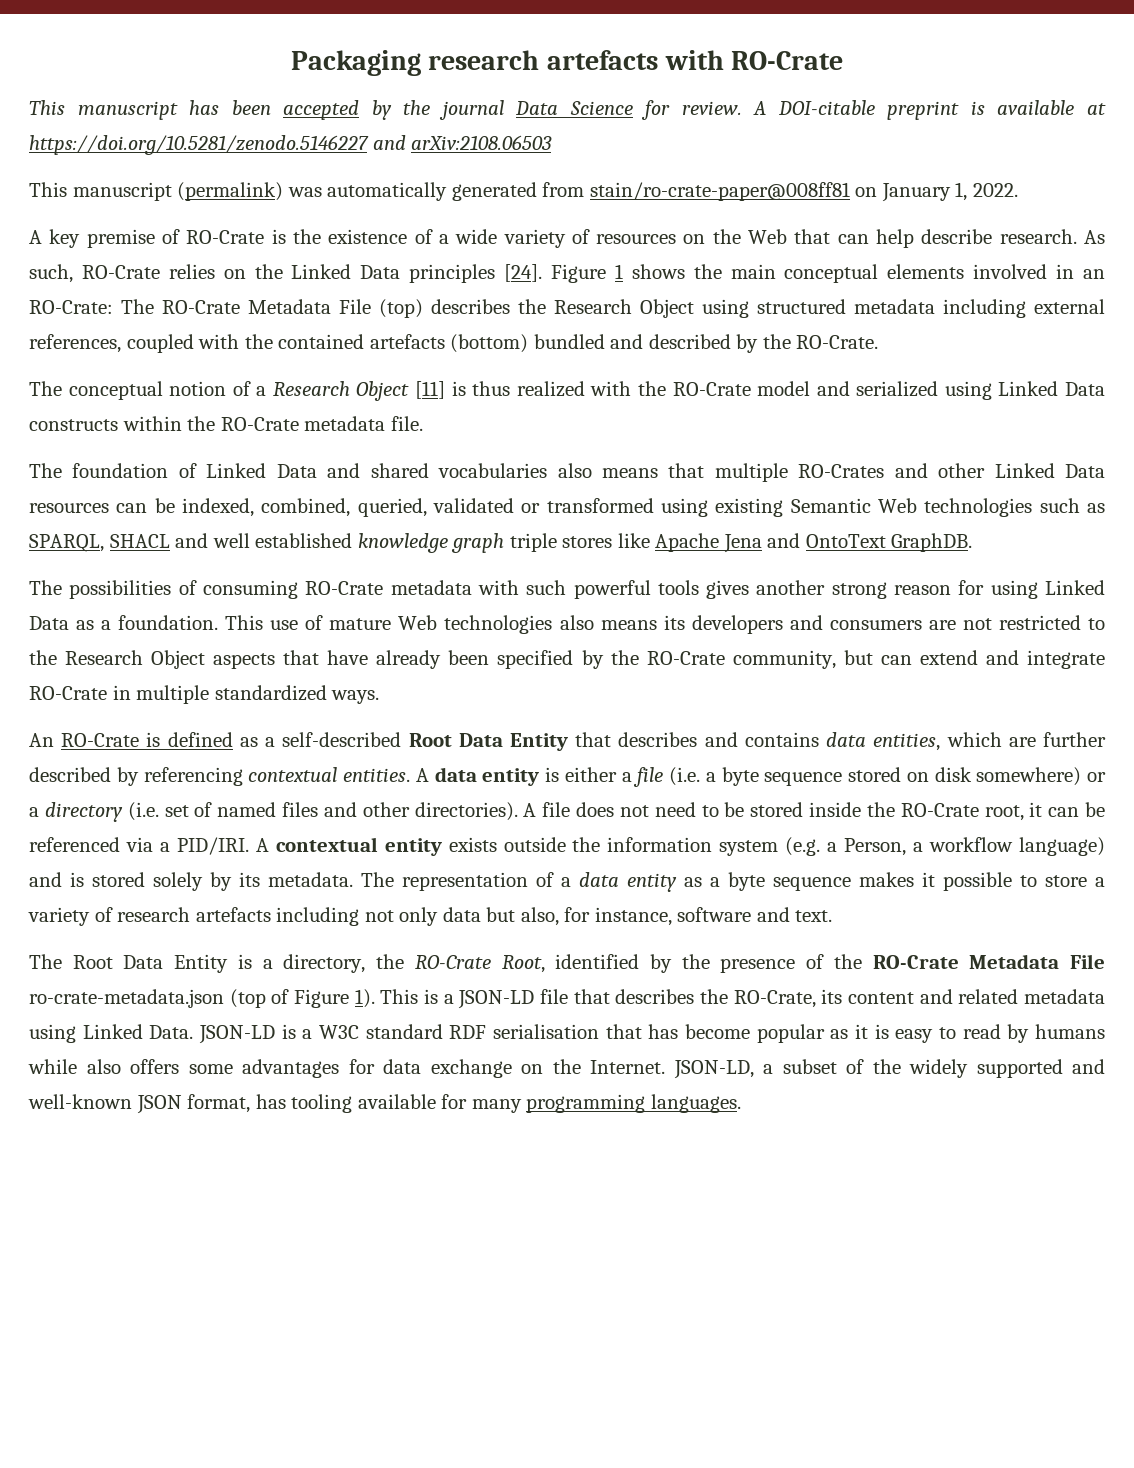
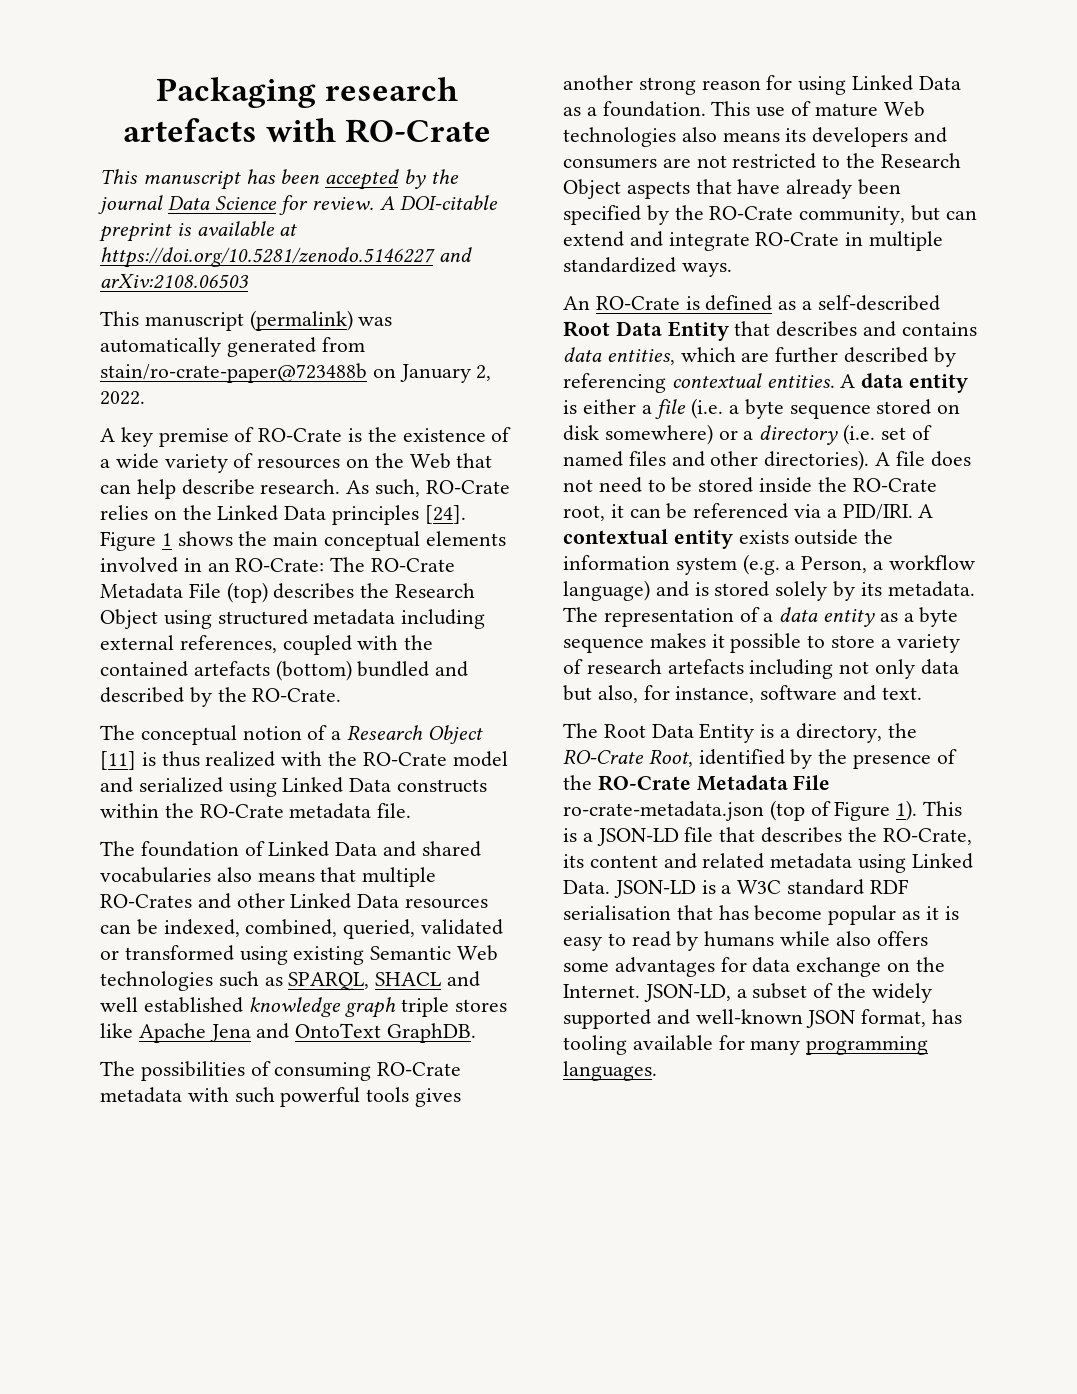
[589,182,850,201] stain/ro-crate-paper@008ff81 -> [100,363,367,383] stain/ro-crate-paper@723488b
[955,182,968,201] 1, -> [476,365,492,381] 2,

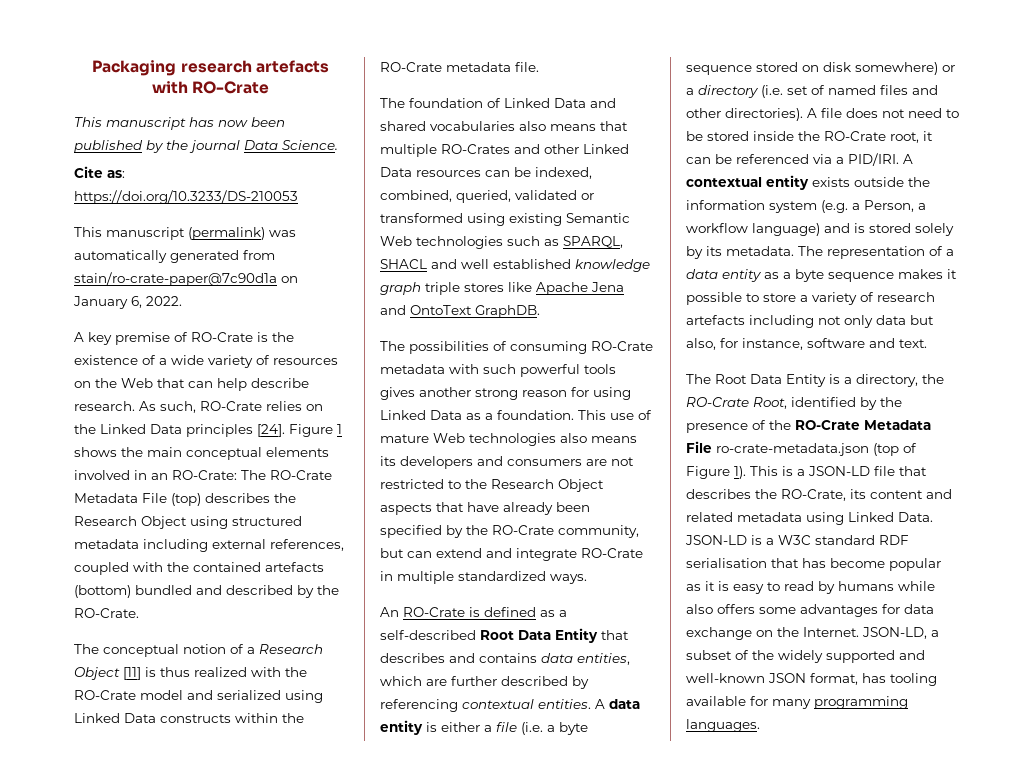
[280,169,400,190] been accepted -> [218,117,285,127] [74,140,143,153] now been published
[214,195,498,215] [99,221,298,242] [100,247,472,268] [100,274,249,289] Science for review. A DOI-citable preprint is available at https://doi.org/10.5281/zenodo.5146227 and arXiv:2108.06503 -> [282,140,338,150] [74,166,125,178] [74,190,298,204] Science. // Cite as: https://doi.org/10.3233/DS-210053
[100,363,367,383] stain/ro-crate-paper@723488b -> [74,272,277,286] stain/ro-crate-paper@7c90d1a
[476,365,492,381] 2, -> [131,296,142,308] 6,

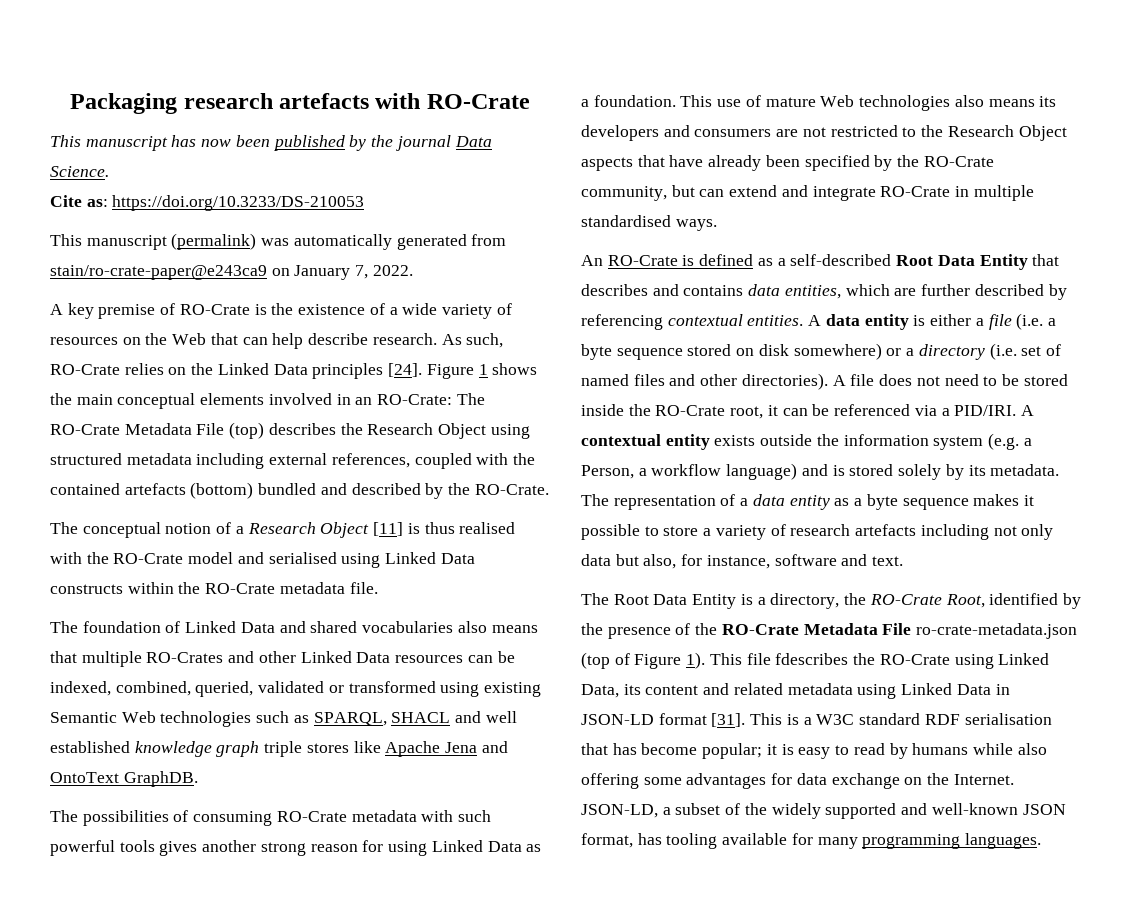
[74,272,277,286] stain/ro-crate-paper@7c90d1a -> [50,265,267,280] stain/ro-crate-paper@e243ca9
[131,296,142,308] 6, -> [355,265,369,279] 7,
[194,667,247,677] realized -> [459,522,516,534] realised
[217,690,281,700] serialized -> [268,552,337,564] serialised
[458,571,546,581] standardized -> [581,215,671,227] standardised
[782,466,927,476] [686,489,846,501] is a JSON-LD file that describes the RO-Crate, -> [746,653,1050,669] [581,684,619,698] file fdescribes the RO-Crate using Linked Data,
[898,512,933,522] [685,535,747,545] Data. JSON-LD -> [956,684,1010,695] [581,713,783,727] Data in JSON-LD format [31]. This
[889,558,941,571] [686,584,701,591] popular as -> [702,743,763,759] popular;
[717,604,755,614] offers -> [581,773,639,789] offering

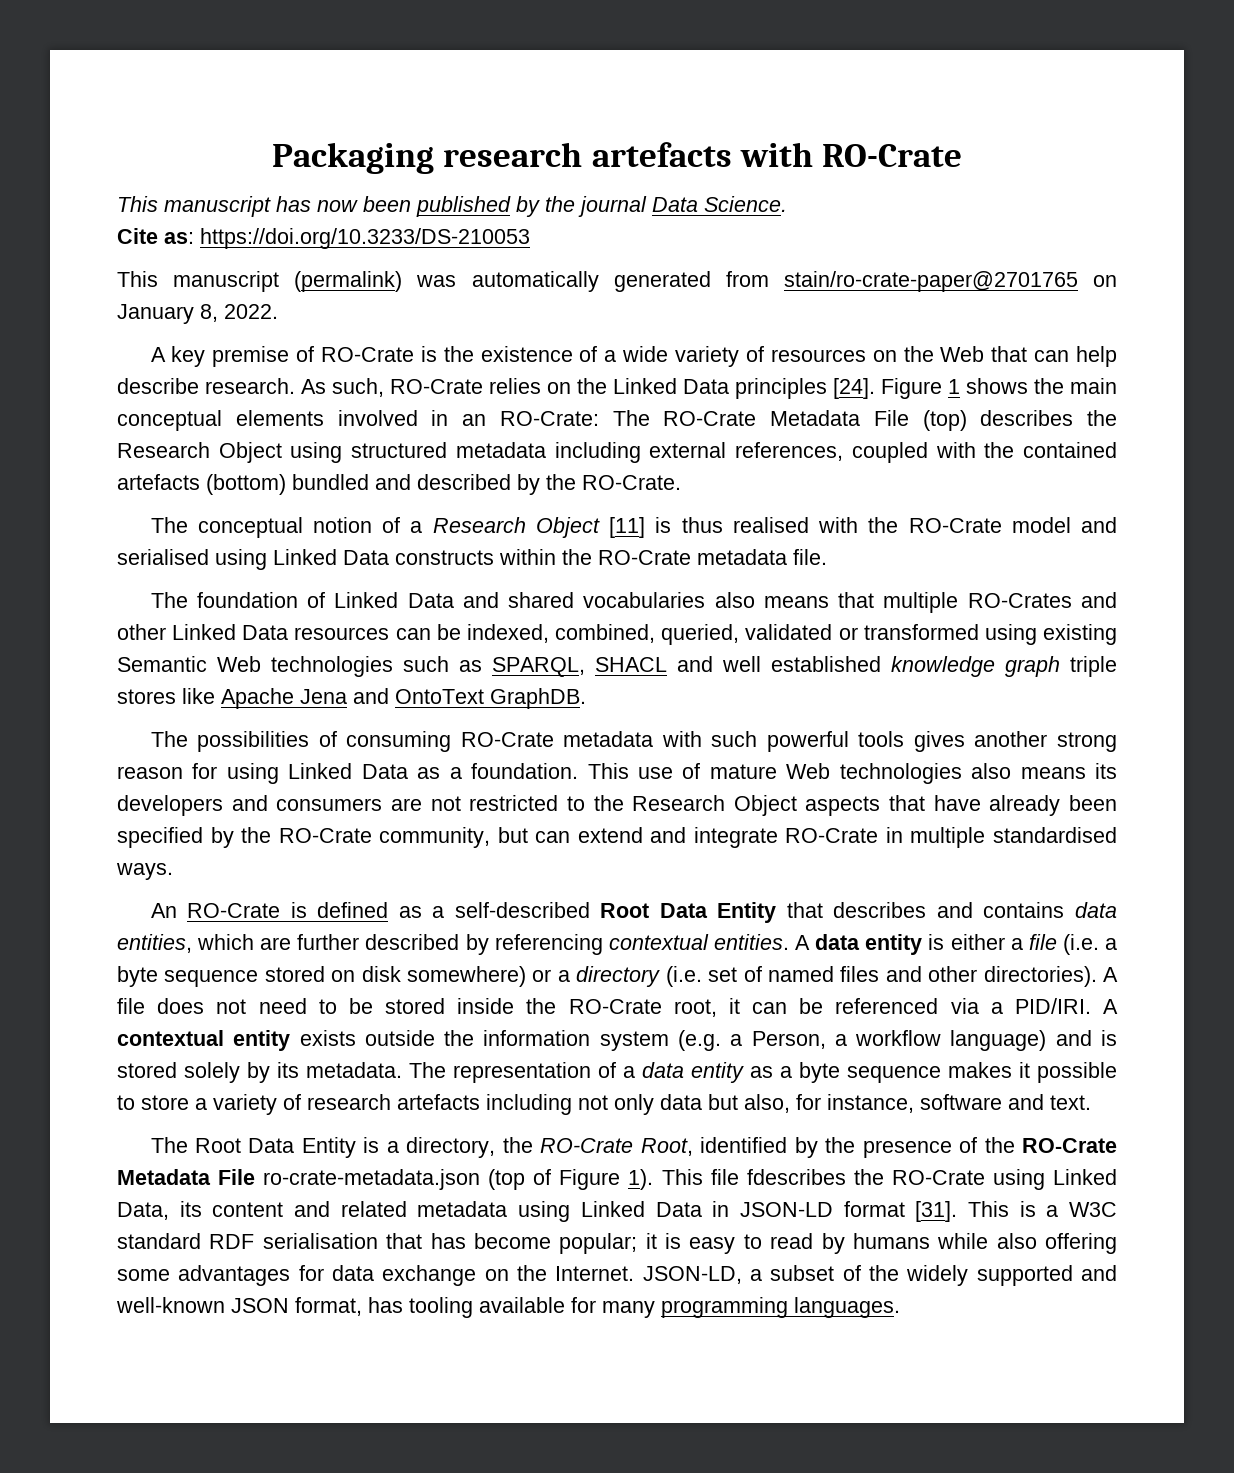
[50,265,267,280] stain/ro-crate-paper@e243ca9 -> [783,271,1078,292] stain/ro-crate-paper@2701765
[355,265,369,279] 7, -> [200,304,218,322] 8,

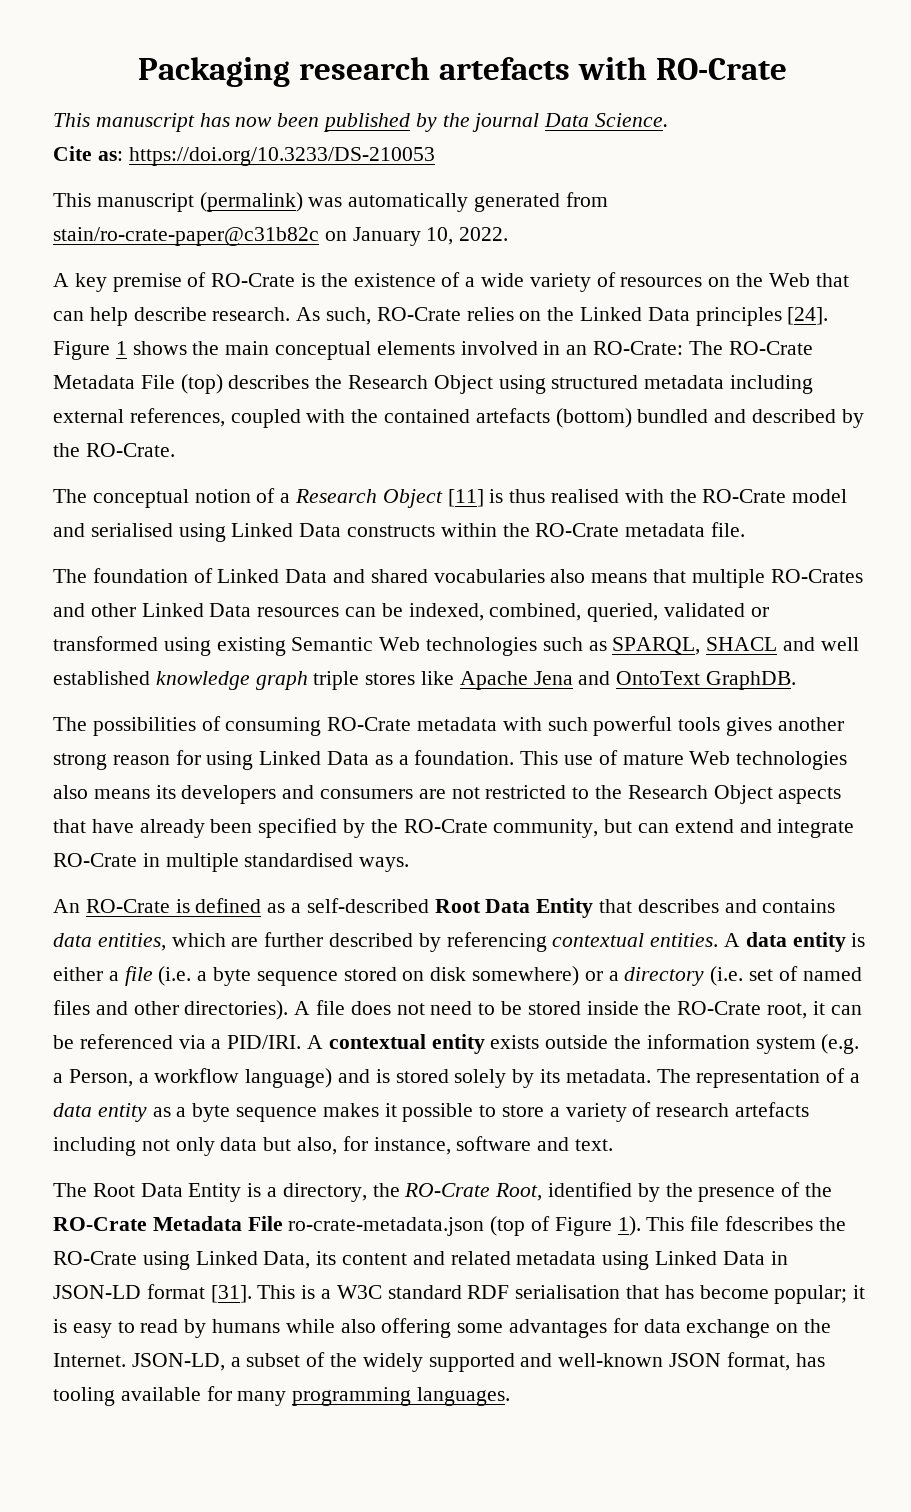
[783,271,1078,292] stain/ro-crate-paper@2701765 -> [53,227,319,246] stain/ro-crate-paper@c31b82c
[200,304,218,322] 8, -> [426,227,454,245] 10,

